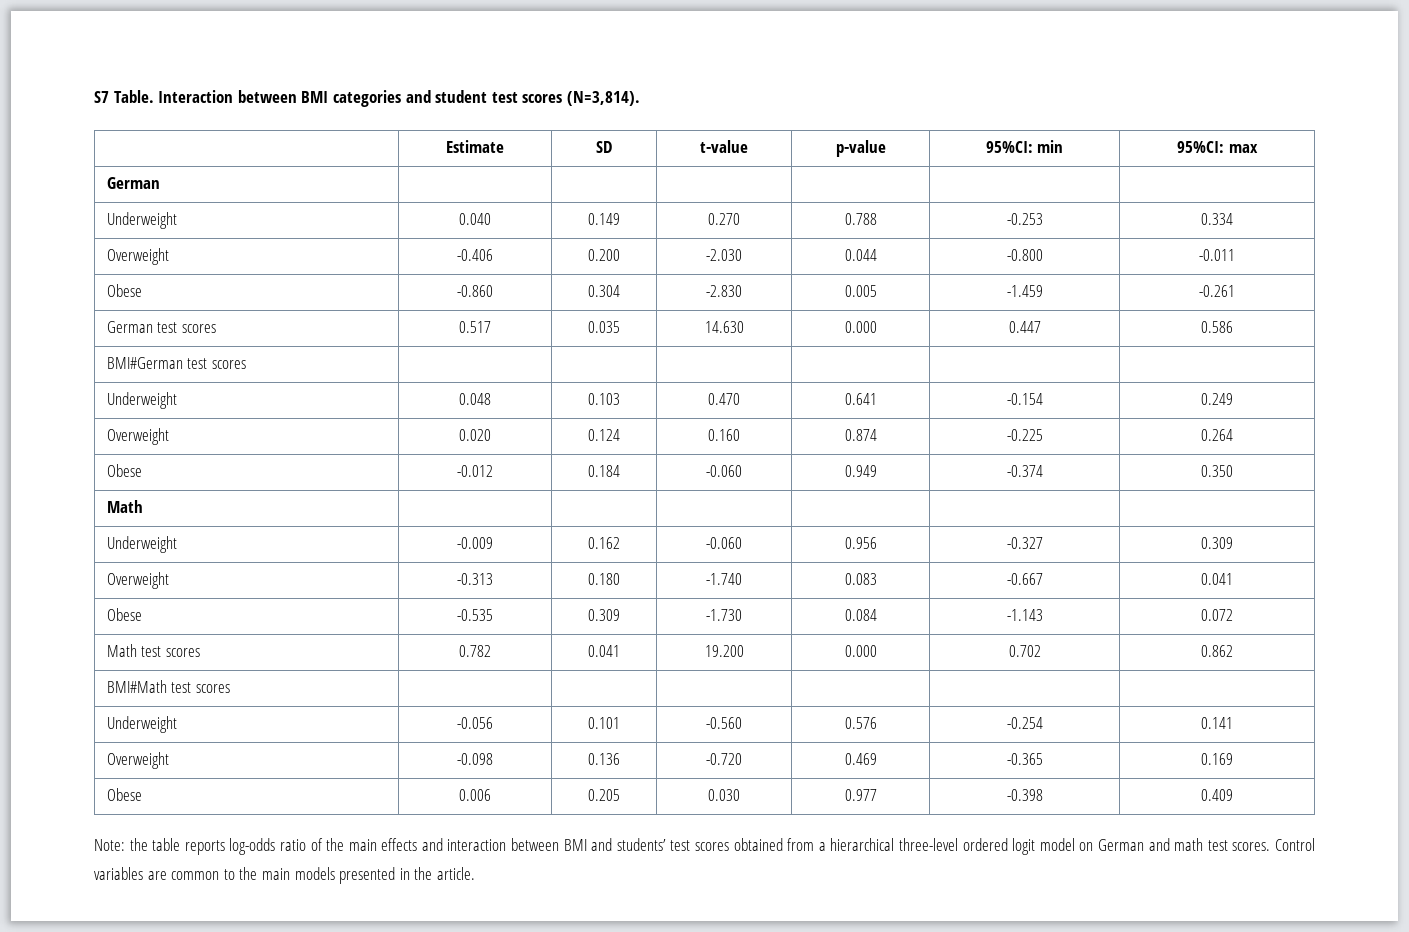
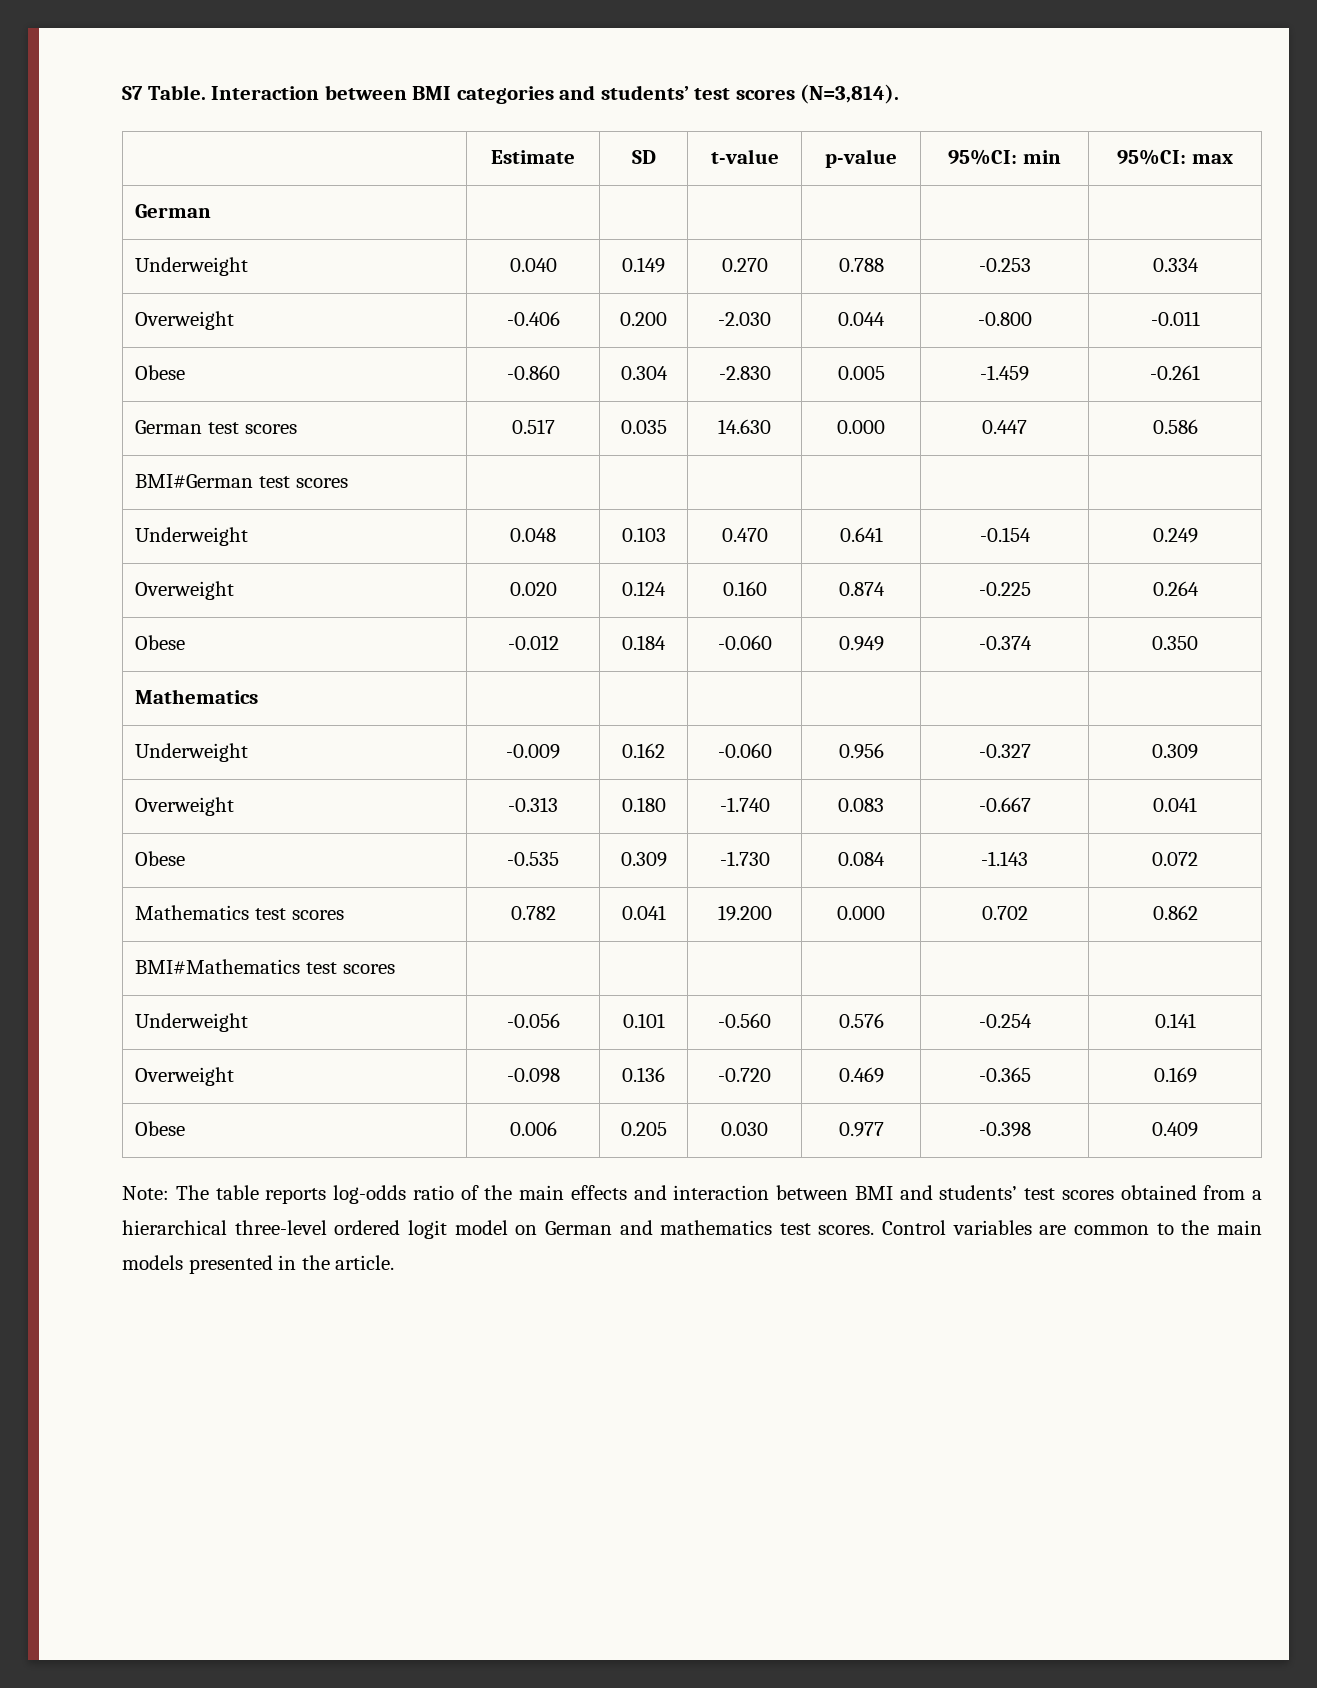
[435,90,488,103] student -> [600,85,689,100] students’
[106,500,143,513] Math -> [135,689,259,704] Mathematics
[106,644,137,657] Math -> [135,905,250,920] Mathematics
[106,680,167,693] BMI#Math -> [135,959,301,974] BMI#Mathematics
[129,838,148,851] the -> [175,1185,209,1200] The
[1174,838,1204,851] math -> [660,1220,773,1235] mathematics

